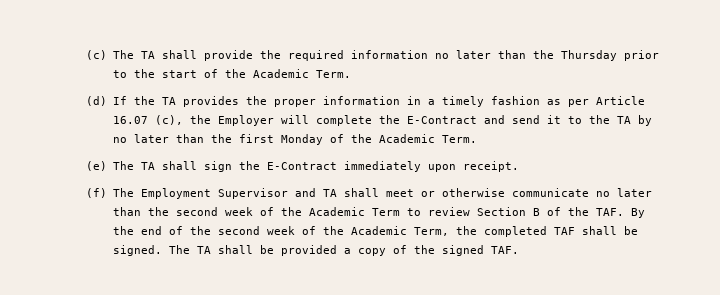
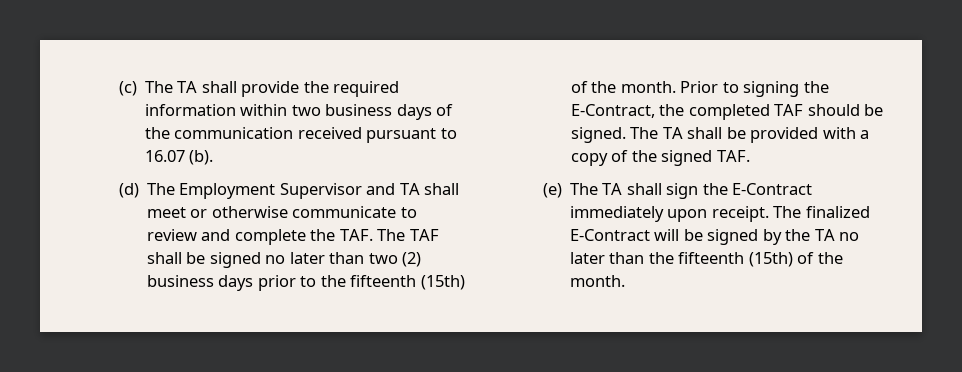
[434,50,659,61] [112,69,351,78] [86,96,645,107] [112,115,652,126] [112,134,477,145] [86,161,519,172] [86,188,108,198] no later than the Thursday prior to the start of the Academic Term. // (d) If the TA provides the proper information in a timely fashion as per Article 16.07 (c), the Employer will complete the E-Contract and send it to the TA by no later than the first Monday of the Academic Term. // (e) The TA shall sign the E-Contract immediately upon receipt. // (f) -> [240,104,454,120] [144,127,457,143] [144,150,214,165] [118,183,139,198] within two business days of the communication received pursuant to 16.07 (b). // (d)
[595,188,652,197] [112,207,645,218] [112,226,449,236] no later than the second week of the Academic Term to review Section B of the TAF. By the end of the second week of the Academic Term, -> [400,207,417,218] [146,229,439,245] [146,252,421,268] [146,275,465,291] [570,81,829,97] [570,104,655,118] to review and complete the TAF. The TAF shall be signed no later than two (2) business days prior to the fifteenth (15th) of the month. Prior to signing the E-Contract,
[581,226,617,235] shall -> [807,104,860,116] should
(337, 250) none -> [822,127,856,139] with
(519, 250) none -> [542,183,813,199] [569,206,870,222] [569,229,859,245] [569,252,843,267] [569,275,625,287] // (e) The TA shall sign the E-Contract immediately upon receipt. The finalized E-Contract will be signed by the TA no later than the fifteenth (15th) of the month.

